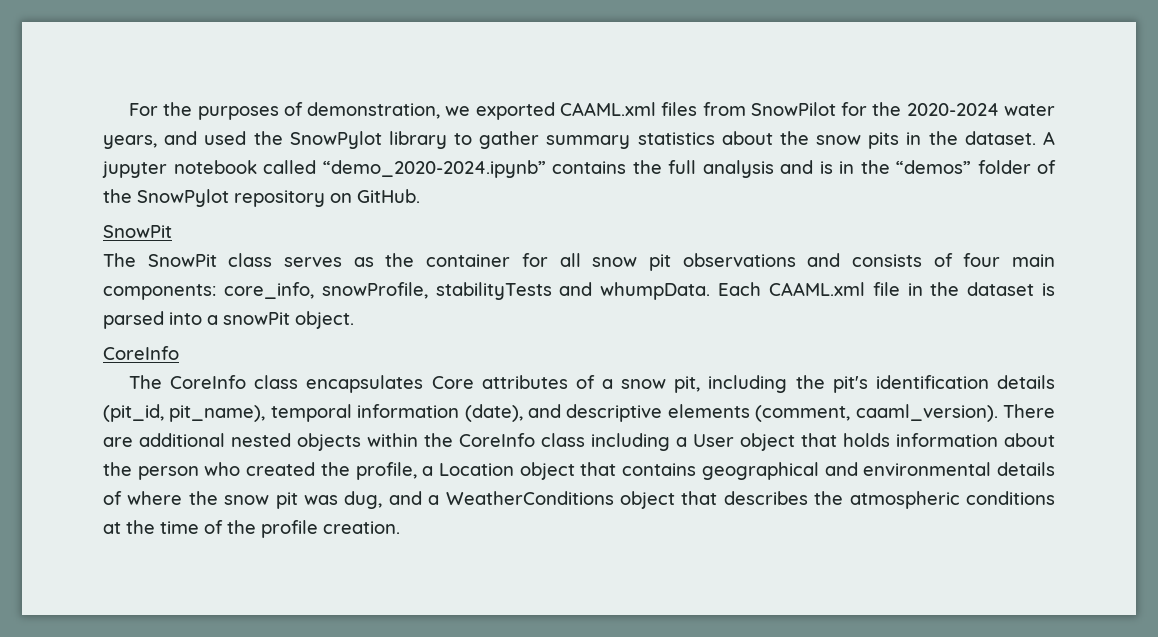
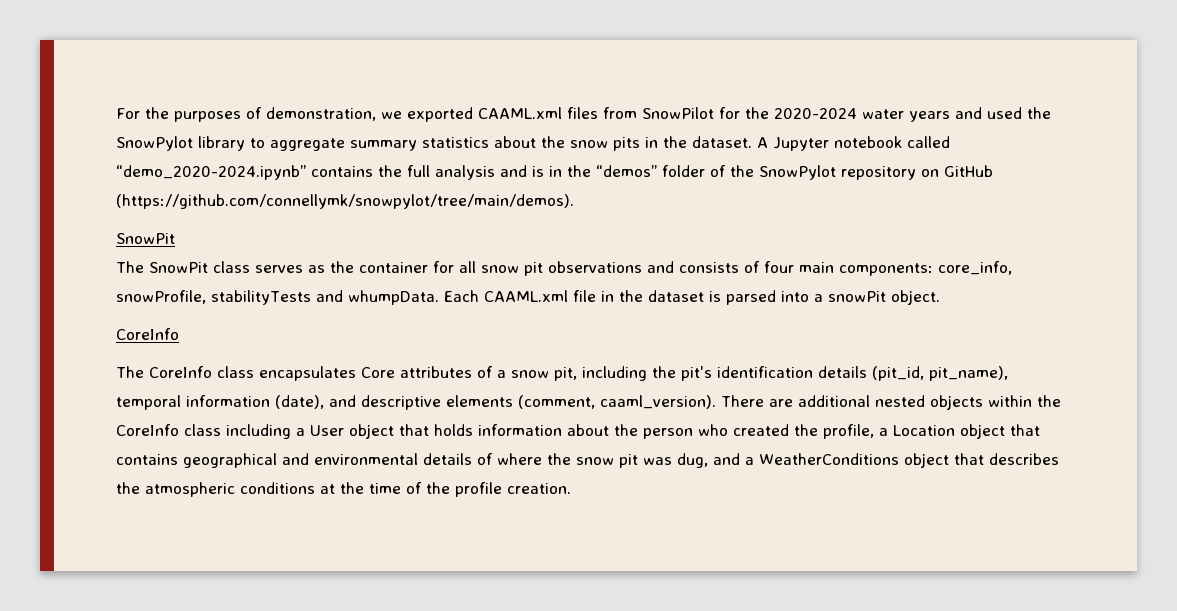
[103,135,157,149] years, -> [909,111,950,122] years
[479,131,540,149] gather -> [270,138,345,151] aggregate
[102,161,167,178] jupyter -> [773,137,829,151] Jupyter
[357,189,420,203] GitHub. -> [944,165,993,177] [116,194,574,209] GitHub (https://github.com/connellymk/snowpylot/tree/main/demos).

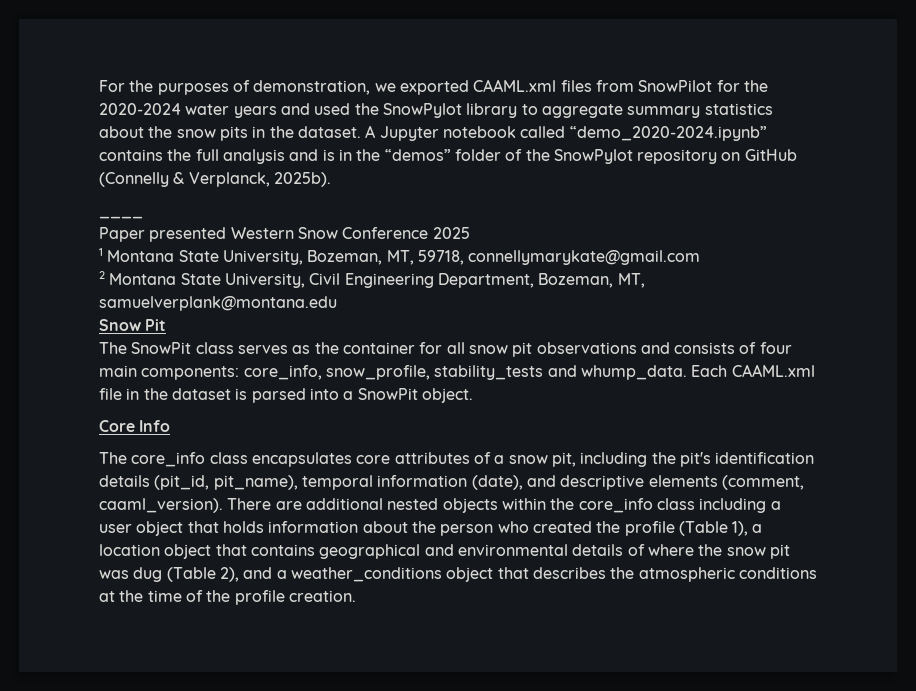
[116,194,574,209] [116,233,175,244] (https://github.com/connellymk/snowpylot/tree/main/demos). // SnowPit -> [99,172,331,187] [99,216,143,219] [99,227,470,242] [99,248,701,265] [99,271,645,288] [99,296,337,311] [99,319,167,331] (Connelly & Verplanck, 2025b). // ____ // Paper presented Western Snow Conference 2025 // 1 Montana State University, Bozeman, MT, 59718, connellymarykate@gmail.com // 2 Montana State University, Civil Engineering Department, Bozeman, MT, samuelverplank@montana.edu // Snow Pit
[116,290,439,305] snowProfile, stabilityTests and whumpData. -> [325,365,687,380] snow_profile, stability_tests and whump_data.
[827,291,886,302] snowPit -> [357,388,418,400] SnowPit
[116,328,179,340] [116,366,212,378] CoreInfo // The CoreInfo -> [99,420,171,432] [99,452,206,467] Core Info // The core_info
[361,367,395,378] Core -> [356,455,391,464] core
[116,424,179,436] CoreInfo -> [578,498,653,513] core_info
[310,425,344,436] User -> [99,524,132,533] user
[823,424,955,439] profile, a Location -> [624,521,763,536] [99,544,160,556] profile (Table 1), a location
[677,453,708,468] dug, -> [133,567,239,582] dug (Table 2),
[759,453,899,465] WeatherConditions -> [290,567,442,582] weather_conditions

